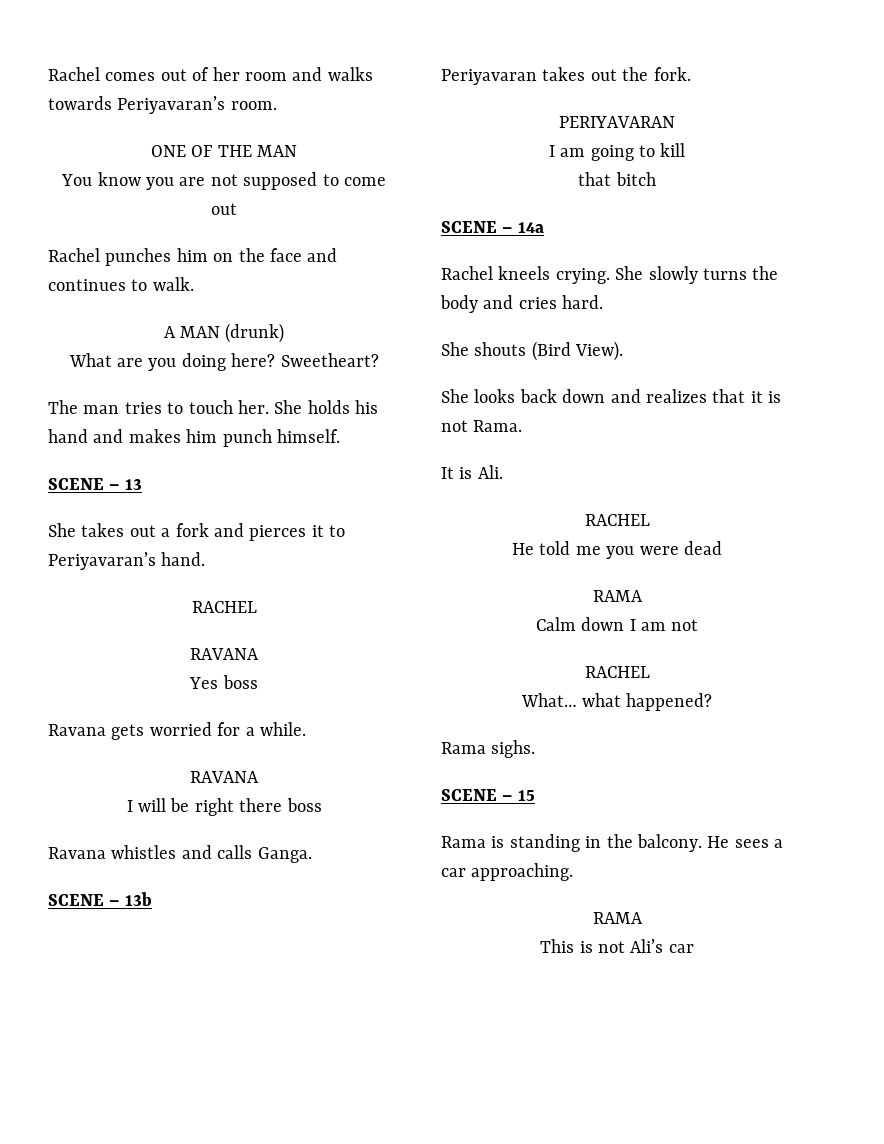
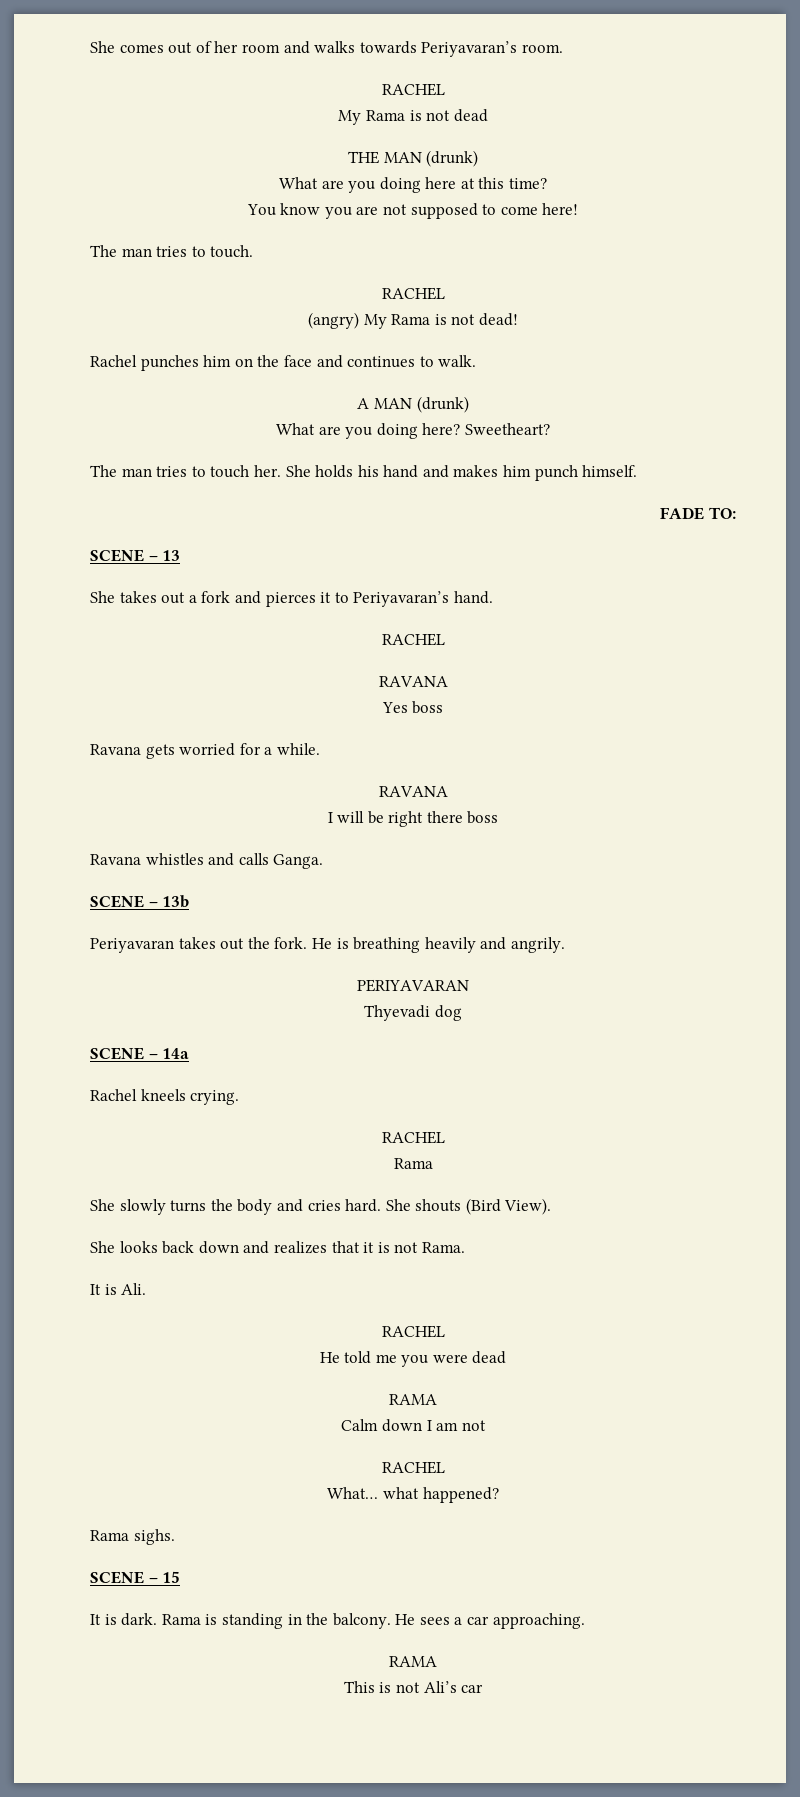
[48,67,100,81] Rachel -> [90,41,115,53] She
[150,145,298,157] ONE OF THE MAN -> [381,83,445,96] [338,109,488,125] [347,150,479,167] [278,177,548,193] RACHEL // My Rama is not dead // THE MAN (drunk) // What are you doing here at this time?
[211,203,237,215] out -> [542,203,579,215] [90,245,254,258] [381,287,445,300] [308,312,518,329] here! // The man tries to touch. // RACHEL // (angry) My Rama is not dead!
(340, 436) none -> [660,507,736,520] // FADE TO:
[559,116,675,128] [548,143,686,161] [578,172,656,186] // PERIYAVARAN // I am going to kill // that bitch -> [311,937,565,953] [357,979,469,992] [364,1005,462,1021] He is breathing heavily and angrily. // PERIYAVARAN // Thyevadi dog
(610, 276) none -> [381,1131,445,1144] [393,1158,433,1169] // RACHEL // Rama //
(604, 302) // -> (382, 1205) none
(535, 795) none -> [90,1613,158,1626] It is dark.

